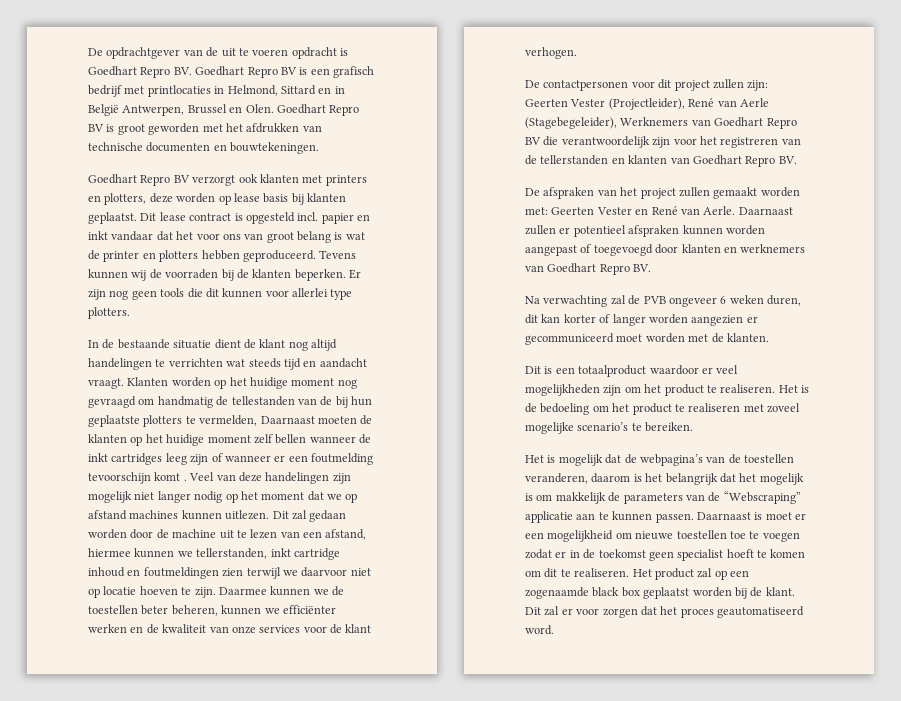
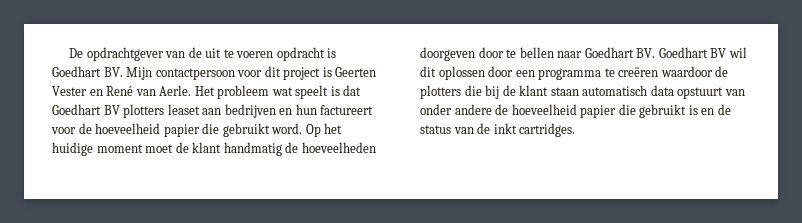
[140,66,374,78] [88,85,345,97] [88,104,360,116] [88,123,322,135] [88,142,320,154] [88,174,367,186] [88,193,346,205] [88,212,370,224] [88,231,365,243] [88,250,357,262] [88,269,361,281] [88,288,353,300] [88,307,130,319] [88,339,337,351] [88,358,367,370] [88,377,357,389] [88,396,372,408] [88,415,373,427] [88,434,371,446] [88,453,373,465] [88,472,351,484] [88,491,358,503] [88,510,347,522] [88,529,367,540] [88,548,340,560] [88,567,371,579] [88,586,344,598] [88,605,336,616] [88,624,372,634] [525,47,577,59] [525,79,769,91] [525,98,769,110] [525,117,797,129] [525,136,801,148] [525,155,797,167] [525,187,800,199] [525,207,548,215] Repro BV. Goedhart Repro BV is een grafisch bedrijf met printlocaties in Helmond, Sittard en in België Antwerpen, Brussel en Olen. Goedhart Repro BV is groot geworden met het afdrukken van technische documenten en bouwtekeningen. // Goedhart Repro BV verzorgt ook klanten met printers en plotters, deze worden op lease basis bij klanten geplaatst. Dit lease contract is opgesteld incl. papier en inkt vandaar dat het voor ons van groot belang is wat de printer en plotters hebben geproduceerd. Tevens kunnen wij de voorraden bij de klanten beperken. Er zijn nog geen tools die dit kunnen voor allerlei type plotters. // In de bestaande situatie dient de klant nog altijd handelingen te verrichten wat steeds tijd en aandacht vraagt. Klanten worden op het huidige moment nog gevraagd om handmatig de tellestanden van de bij hun geplaatste plotters te vermelden, Daarnaast moeten de klanten op het huidige moment zelf bellen wanneer de inkt cartridges leeg zijn of wanneer er een foutmelding tevoorschijn komt . Veel van deze handelingen zijn mogelijk niet langer nodig op het moment dat we op afstand machines kunnen uitlezen. Dit zal gedaan worden door de machine uit te lezen van een afstand, hiermee kunnen we tellerstanden, inkt cartridge inhoud en foutmeldingen zien terwijl we daarvoor niet op locatie hoeven te zijn. Daarmee kunnen we de toestellen beter beheren, kunnen we efficiënter werken en de kwaliteit van onze services voor de klant verhogen. // De contactpersonen voor dit project zullen zijn: Geerten Vester (Projectleider), René van Aerle (Stagebegeleider), Werknemers van Goedhart Repro BV die verantwoordelijk zijn voor het registreren van de tellerstanden en klanten van Goedhart Repro BV. // De afspraken van het project zullen gemaakt worden met: -> [103,66,332,80] BV. Mijn contactpersoon voor dit project is
[738,207,793,215] [525,225,765,237] [525,244,806,256] [525,263,652,275] [525,295,801,307] [525,314,758,326] [525,333,769,345] [525,365,739,377] [525,384,809,396] [525,403,800,415] [525,422,694,434] [525,454,794,466] [525,473,804,485] [525,491,801,504] [525,511,806,523] [525,530,800,542] [525,549,806,561] [525,568,749,580] [525,587,795,599] [525,606,804,618] [525,625,554,635] Daarnaast zullen er potentieel afspraken kunnen worden aangepast of toegevoegd door klanten en werknemers van Goedhart Repro BV. // Na verwachting zal de PVB ongeveer 6 weken duren, dit kan korter of langer worden aangezien er gecommuniceerd moet worden met de klanten. // Dit is een totaalproduct waardoor er veel mogelijkheden zijn om het product te realiseren. Het is de bedoeling om het product te realiseren met zoveel mogelijke scenario’s te bereiken. // Het is mogelijk dat de webpagina’s van de toestellen veranderen, daarom is het belangrijk dat het mogelijk is om makkelijk de parameters van de “Webscraping” applicatie aan te kunnen passen. Daarnaast is moet er een mogelijkheid om nieuwe toestellen toe te voegen zodat er in de toekomst geen specialist hoeft te komen om dit te realiseren. Het product zal op een zogenaamde black box geplaatst worden bij de klant. Dit zal er voor zorgen dat het proces geautomatiseerd word. -> [194,85,362,99] [52,104,374,118] [51,123,343,137] [52,142,376,156] [420,47,747,61] [420,66,729,80] [420,85,745,99] [420,104,731,118] [420,123,576,137] Het probleem wat speelt is dat Goedhart BV plotters leaset aan bedrijven en hun factureert voor de hoeveelheid papier die gebruikt word. Op het huidige moment moet de klant handmatig de hoeveelheden doorgeven door te bellen naar Goedhart BV. Goedhart BV wil dit oplossen door een programma te creëren waardoor de plotters die bij de klant staan automatisch data opstuurt van onder andere de hoeveelheid papier die gebruikt is en de status van de inkt cartridges.

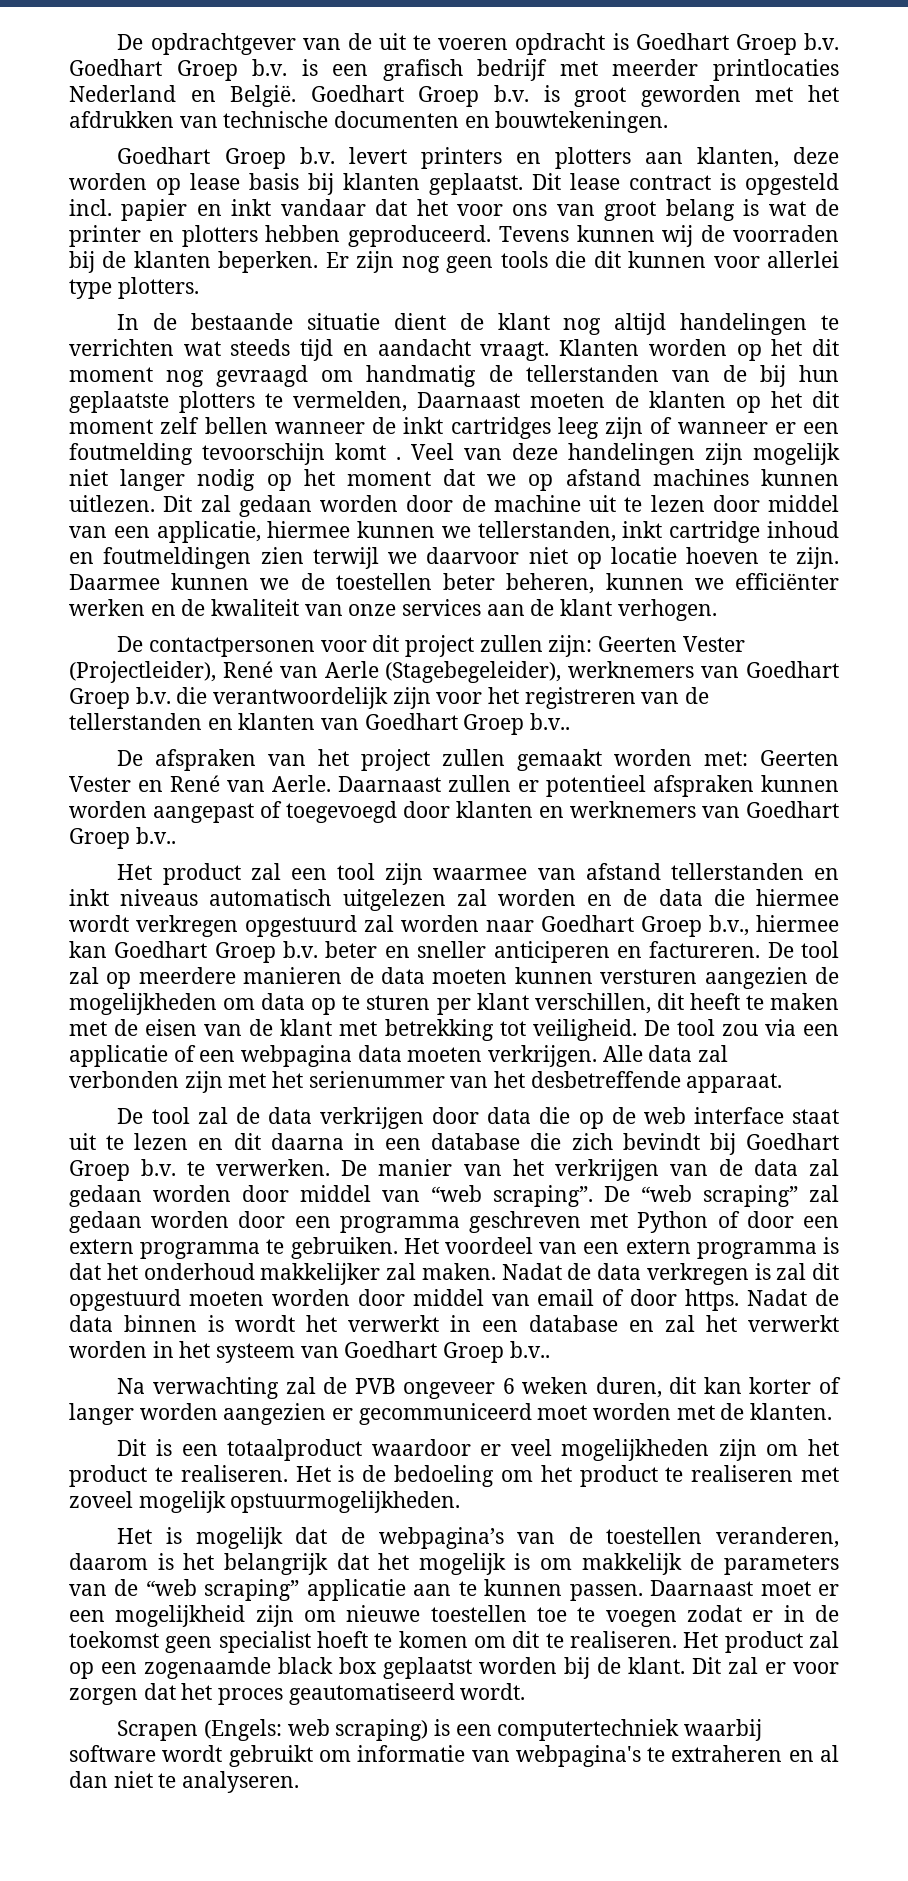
[103,66,332,80] BV. Mijn contactpersoon voor dit project is -> [735,33,839,55] [69,59,839,81] [69,85,840,107] [69,111,669,133] [117,147,840,169] [69,173,839,195] [69,199,840,221] [69,225,840,247] [69,251,839,273] [69,277,199,299] [117,313,839,335] [69,339,840,361] [69,365,840,387] [69,391,839,413] [69,417,839,439] [69,443,840,465] [69,469,839,491] [69,495,839,517] [69,521,840,543] [69,547,839,569] [69,573,839,594] [69,599,717,621] [117,635,745,657] [69,661,840,683] [69,687,710,709] [69,713,571,735] [117,749,749,771] Groep b.v. Goedhart Groep b.v. is een grafisch bedrijf met meerder printlocaties Nederland en België. Goedhart Groep b.v. is groot geworden met het afdrukken van technische documenten en bouwtekeningen. // Goedhart Groep b.v. levert printers en plotters aan klanten, deze worden op lease basis bij klanten geplaatst. Dit lease contract is opgesteld incl. papier en inkt vandaar dat het voor ons van groot belang is wat de printer en plotters hebben geproduceerd. Tevens kunnen wij de voorraden bij de klanten beperken. Er zijn nog geen tools die dit kunnen voor allerlei type plotters. // In de bestaande situatie dient de klant nog altijd handelingen te verrichten wat steeds tijd en aandacht vraagt. Klanten worden op het dit moment nog gevraagd om handmatig de tellerstanden van de bij hun geplaatste plotters te vermelden, Daarnaast moeten de klanten op het dit moment zelf bellen wanneer de inkt cartridges leeg zijn of wanneer er een foutmelding tevoorschijn komt . Veel van deze handelingen zijn mogelijk niet langer nodig op het moment dat we op afstand machines kunnen uitlezen. Dit zal gedaan worden door de machine uit te lezen door middel van een applicatie, hiermee kunnen we tellerstanden, inkt cartridge inhoud en foutmeldingen zien terwijl we daarvoor niet op locatie hoeven te zijn. Daarmee kunnen we de toestellen beter beheren, kunnen we efficiënter werken en de kwaliteit van onze services aan de klant verhogen. // De contactpersonen voor dit project zullen zijn: Geerten Vester (Projectleider), René van Aerle (Stagebegeleider), werknemers van Goedhart Groep b.v. die verantwoordelijk zijn voor het registreren van de tellerstanden en klanten van Goedhart Groep b.v.. // De afspraken van het project zullen gemaakt worden met:
[194,85,362,99] [52,104,374,118] [51,123,343,137] [52,142,376,156] [420,47,747,61] [420,66,729,80] [420,85,745,99] [420,104,731,118] [420,123,576,137] Het probleem wat speelt is dat Goedhart BV plotters leaset aan bedrijven en hun factureert voor de hoeveelheid papier die gebruikt word. Op het huidige moment moet de klant handmatig de hoeveelheden doorgeven door te bellen naar Goedhart BV. Goedhart BV wil dit oplossen door een programma te creëren waardoor de plotters die bij de klant staan automatisch data opstuurt van onder andere de hoeveelheid papier die gebruikt is en de status van de inkt cartridges. -> [338,775,839,797] [69,801,839,823] [69,827,176,849] [117,863,839,885] [69,889,840,911] [69,915,839,937] [69,941,840,963] [69,967,839,989] [69,993,839,1015] [69,1019,839,1041] [69,1045,729,1067] [69,1071,783,1093] [117,1107,839,1129] [69,1133,839,1155] [69,1159,839,1181] [69,1185,839,1207] [69,1211,840,1233] [69,1237,840,1259] [69,1263,839,1285] [69,1289,839,1311] [69,1315,839,1332] [69,1341,550,1363] [117,1377,841,1399] [69,1403,833,1425] [117,1439,840,1461] [69,1465,839,1487] [69,1491,461,1513] [117,1527,839,1549] [69,1553,839,1575] [69,1579,840,1601] [69,1605,840,1627] [69,1631,839,1653] [69,1657,839,1679] [69,1683,526,1705] [117,1719,763,1741] [69,1745,839,1767] [69,1771,300,1793] Daarnaast zullen er potentieel afspraken kunnen worden aangepast of toegevoegd door klanten en werknemers van Goedhart Groep b.v.. // Het product zal een tool zijn waarmee van afstand tellerstanden en inkt niveaus automatisch uitgelezen zal worden en de data die hiermee wordt verkregen opgestuurd zal worden naar Goedhart Groep b.v., hiermee kan Goedhart Groep b.v. beter en sneller anticiperen en factureren. De tool zal op meerdere manieren de data moeten kunnen versturen aangezien de mogelijkheden om data op te sturen per klant verschillen, dit heeft te maken met de eisen van de klant met betrekking tot veiligheid. De tool zou via een applicatie of een webpagina data moeten verkrijgen. Alle data zal verbonden zijn met het serienummer van het desbetreffende apparaat. // De tool zal de data verkrijgen door data die op de web interface staat uit te lezen en dit daarna in een database die zich bevindt bij Goedhart Groep b.v. te verwerken. De manier van het verkrijgen van de data zal gedaan worden door middel van “web scraping”. De “web scraping” zal gedaan worden door een programma geschreven met Python of door een extern programma te gebruiken. Het voordeel van een extern programma is dat het onderhoud makkelijker zal maken. Nadat de data verkregen is zal dit opgestuurd moeten worden door middel van email of door https. Nadat de data binnen is wordt het verwerkt in een database en zal het verwerkt worden in het systeem van Goedhart Groep b.v.. // Na verwachting zal de PVB ongeveer 6 weken duren, dit kan korter of langer worden aangezien er gecommuniceerd moet worden met de klanten. // Dit is een totaalproduct waardoor er veel mogelijkheden zijn om het product te realiseren. Het is de bedoeling om het product te realiseren met zoveel mogelijk opstuurmogelijkheden. // Het is mogelijk dat de webpagina’s van de toestellen veranderen, daarom is het belangrijk dat het mogelijk is om makkelijk de parameters van de “web scraping” applicatie aan te kunnen passen. Daarnaast moet er een mogelijkheid zijn om nieuwe toestellen toe te voegen zodat er in de toekomst geen specialist hoeft te komen om dit te realiseren. Het product zal op een zogenaamde black box geplaatst worden bij de klant. Dit zal er voor zorgen dat het proces geautomatiseerd wordt. // Scrapen (Engels: web scraping) is een computertechniek waarbij software wordt gebruikt om informatie van webpagina's te extraheren en al dan niet te analyseren.

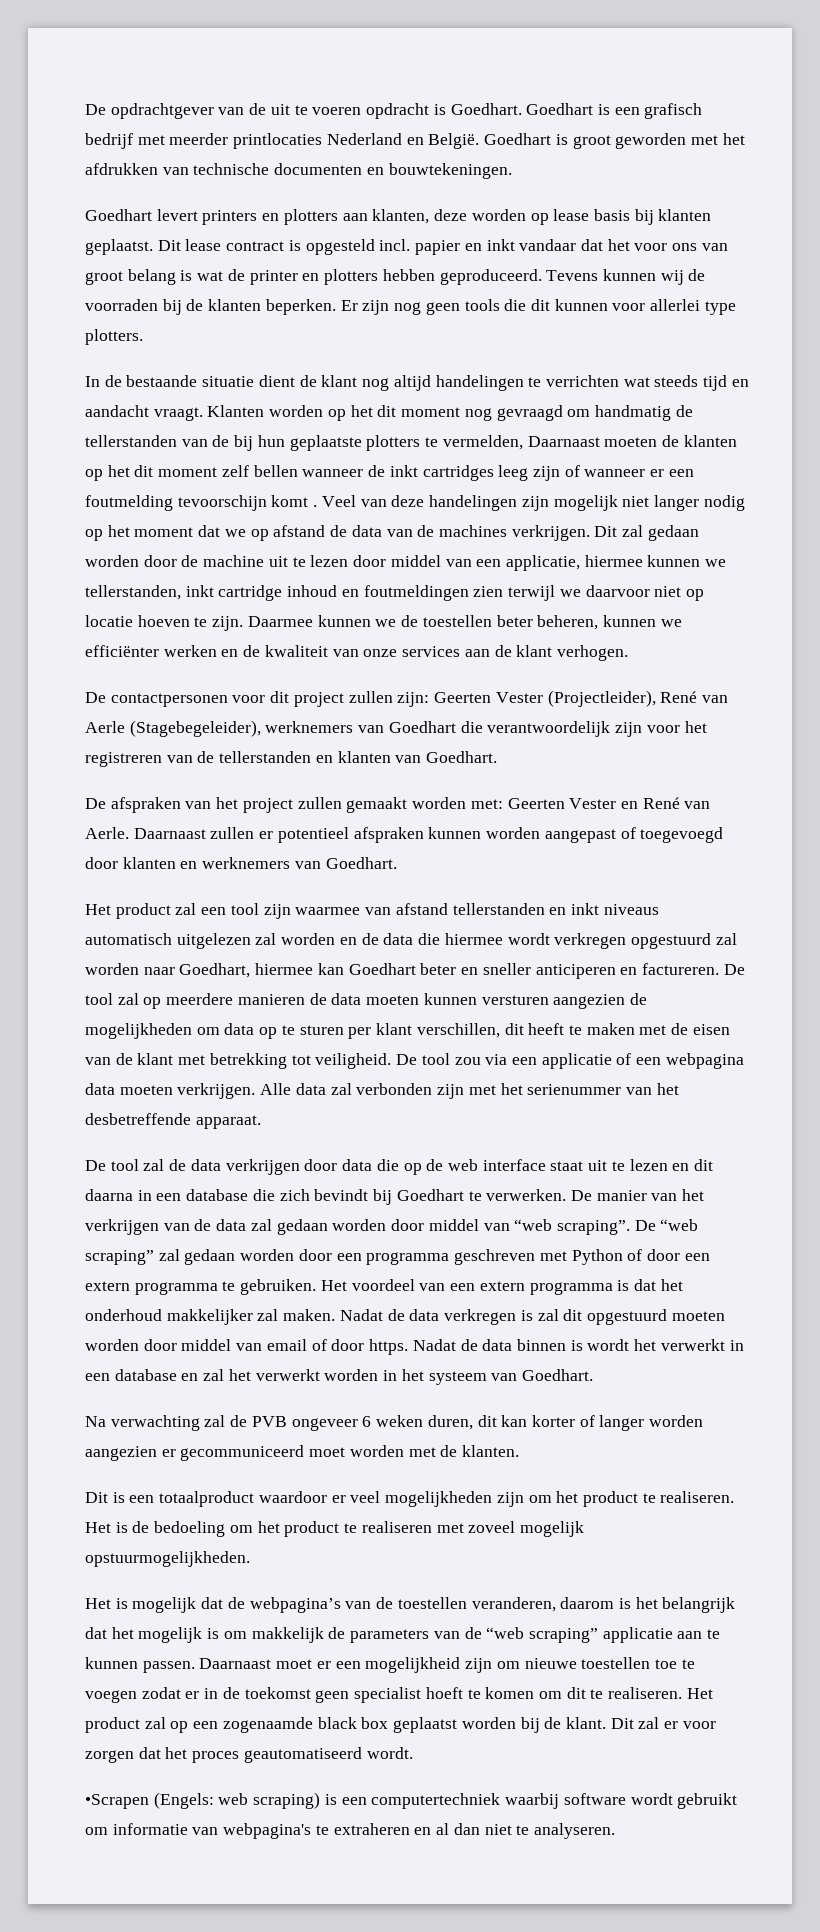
[635,33,839,55] [69,59,288,81] Goedhart Groep b.v. Goedhart Groep b.v. -> [450,103,594,115] Goedhart. Goedhart
[418,85,529,107] Groep b.v. -> (552, 139) none
[224,147,335,169] Groep b.v. -> (152, 215) none
[652,469,839,486] [69,495,155,512] machines kunnen uitlezen. -> [330,525,590,541] de data van de machines verkrijgen.
[69,687,171,709] Groep b.v. -> (456, 727) none
[364,713,571,735] Goedhart Groep b.v.. -> [426,751,498,763] Goedhart.
[746,801,839,818] [69,827,176,849] Goedhart Groep b.v.. -> [325,857,397,869] Goedhart.
[541,915,749,937] Goedhart Groep b.v., -> [179,963,251,978] Goedhart,
[214,941,319,963] Groep b.v. -> (416, 969) none
[69,1159,177,1181] Groep b.v. -> (464, 1195) none
[344,1341,550,1363] Goedhart Groep b.v.. -> [521,1369,593,1381] Goedhart.
[117,1720,199,1741] Scrapen -> [85,1794,149,1809] •Scrapen

